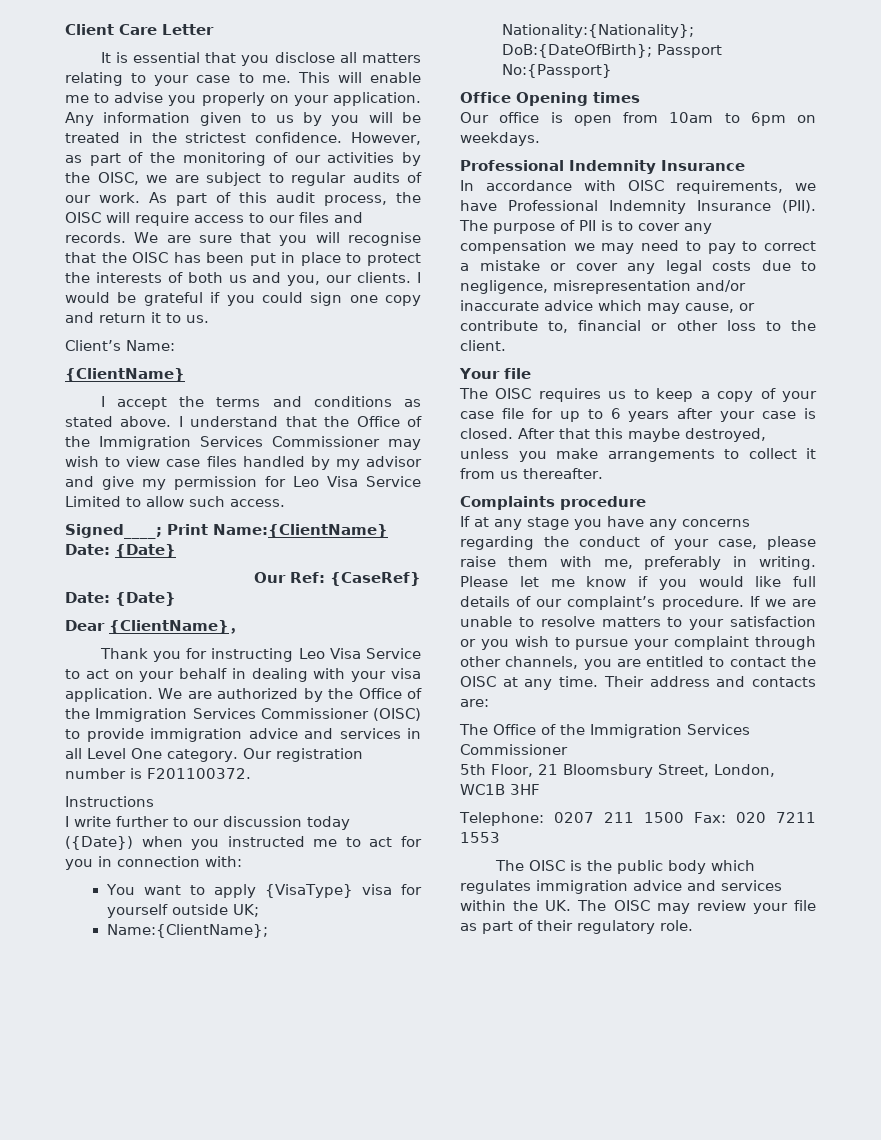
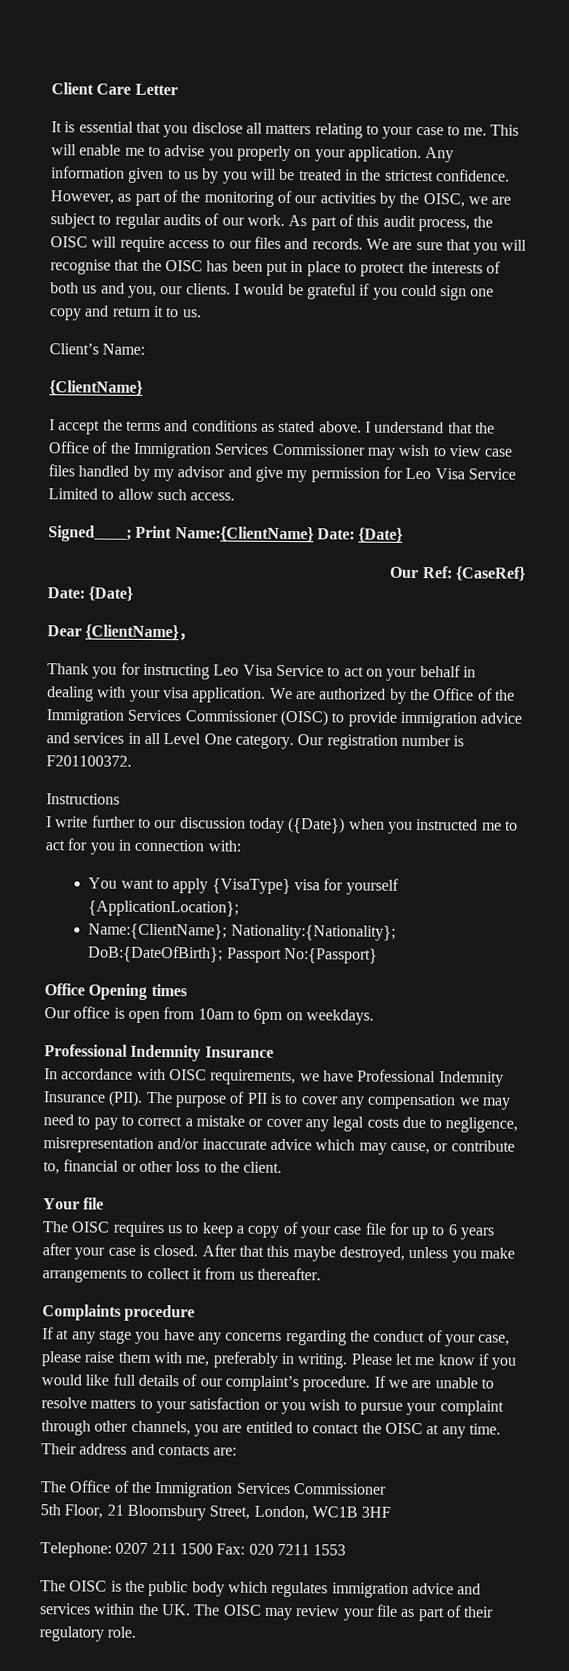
[171,904,259,917] outside UK; -> [88,900,240,917] {ApplicationLocation};

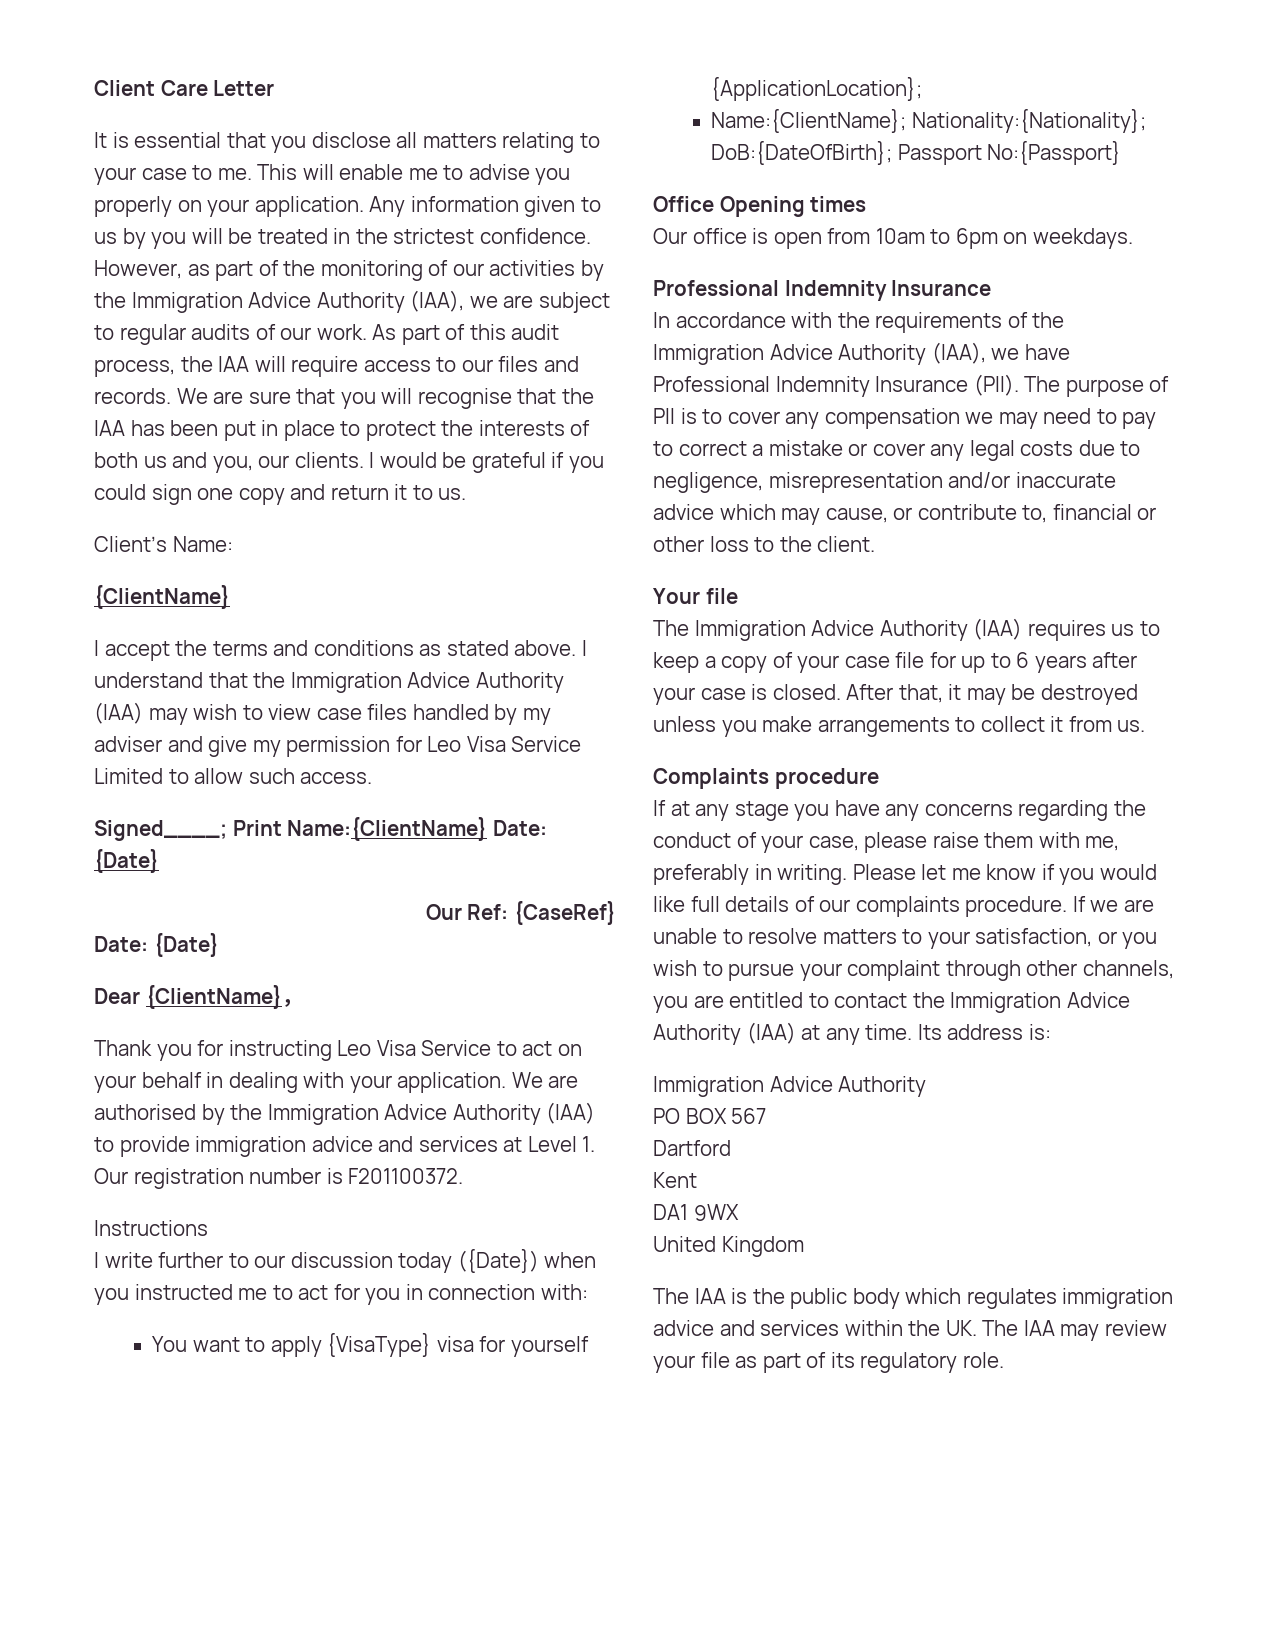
[422,193,465,208] OISC, -> [131,290,465,313] Immigration Advice Authority (IAA),
[50,236,88,248] OISC -> [218,356,250,372] IAA
[164,260,203,272] OISC -> [94,420,125,436] IAA
[48,441,366,459] Office of the Immigration Services Commissioner -> [290,672,564,693] [94,702,143,724] Immigration Advice Authority (IAA)
[177,466,226,478] advisor -> [94,736,162,752] adviser
[162,687,189,699] visa -> (392, 1084) none
[319,688,515,704] [46,709,328,727] authorized by the Office of the Immigration Services Commissioner (OISC) -> [94,1102,596,1125] authorised by the Immigration Advice Authority (IAA)
[127,732,294,750] in all Level One category. -> [503,1136,596,1152] at Level 1.
[168,1069,297,1086] OISC requirements, -> [837,312,1065,333] [653,342,986,365] the requirements of the Immigration Advice Authority (IAA),
[71,1221,111,1233] OISC -> [694,618,1023,641] Immigration Advice Authority (IAA)
[238,1245,405,1262] that this maybe destroyed, -> [898,684,1138,705] that, it may be destroyed
[238,1267,321,1281] us thereafter. -> [1117,720,1146,732] us.
[224,1375,299,1392] complaint’s -> [855,896,960,917] complaints
[189,1397,261,1410] satisfaction -> [975,928,1093,947] satisfaction,
[384,1422,501,1439] [41,1443,238,1456] [40,1480,387,1498] [40,1504,392,1521] [40,1542,347,1558] [40,1580,108,1592] OISC at any time. Their address and contacts are: // The Office of the Immigration Services Commissioner // 5th Floor, 21 Bloomsbury Street, London, WC1B 3HF // Telephone: 0207 211 1500 Fax: 020 7211 1553 // The OISC -> [950,992,1130,1013] [653,1022,1051,1045] [653,1076,927,1097] [653,1108,767,1124] [653,1140,731,1156] [653,1172,697,1188] [653,1204,739,1221] [653,1236,804,1257] [653,1288,726,1304] Immigration Advice Authority (IAA) at any time. Its address is: // Immigration Advice Authority // PO BOX 567 // Dartford // Kent // DA1 9WX // United Kingdom // The IAA
[223,1604,262,1616] OISC -> [1023,1320,1055,1336] IAA
[464,1606,495,1618] their -> [830,1352,855,1368] its

